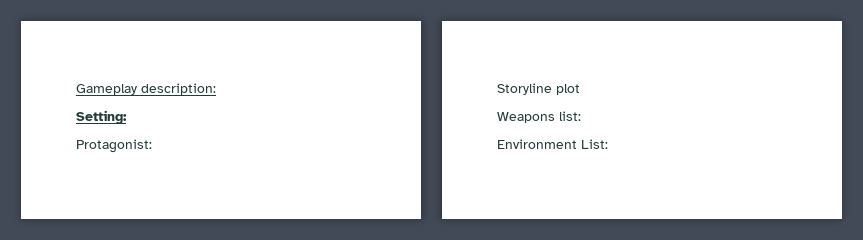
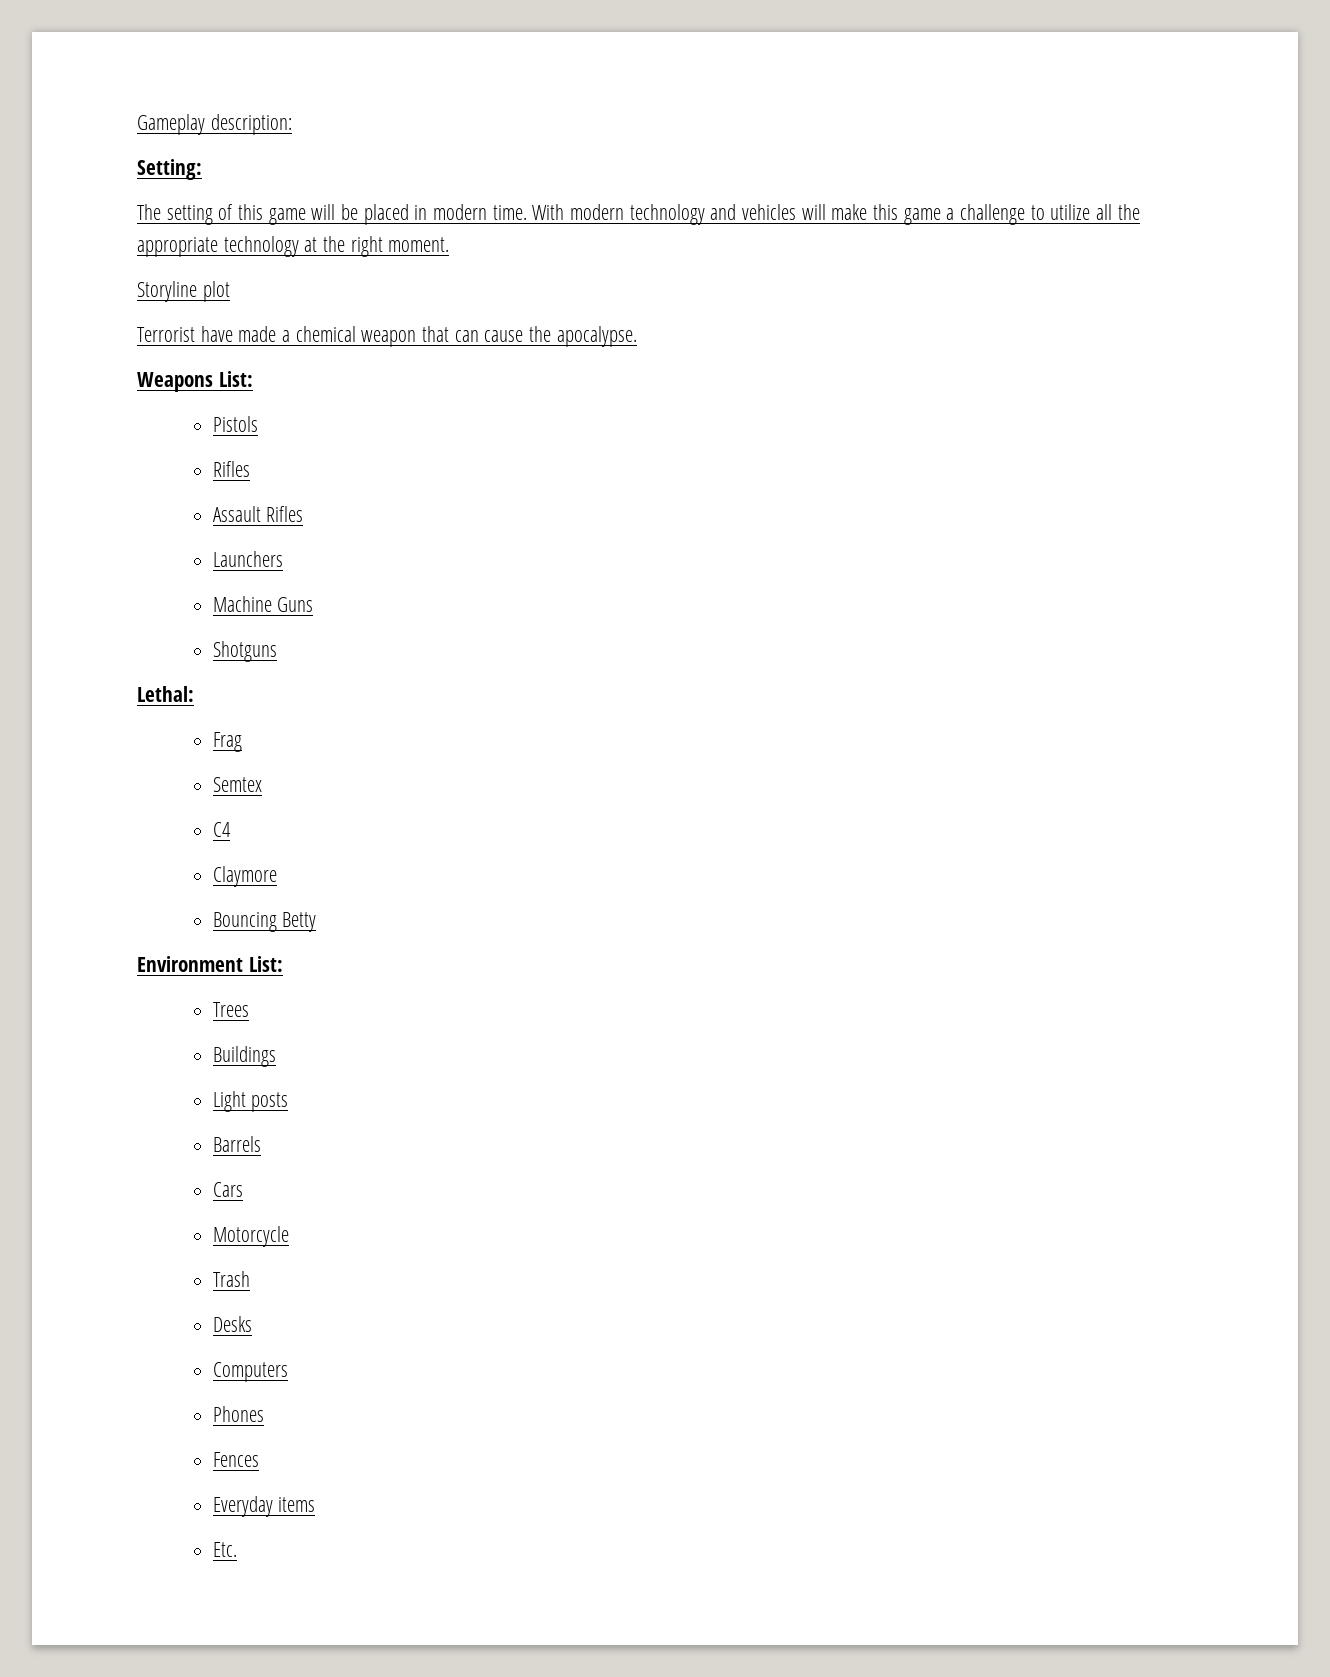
[76,139,152,153] [497,83,580,95] [497,111,581,123] [497,139,608,149] Protagonist: // Storyline plot // Weapons list: // Environment List: -> [137,204,1140,225] [137,236,450,257] [137,281,230,302] [137,326,637,347] [137,371,253,392] [212,416,258,432] [212,461,250,477] [212,506,304,522] [212,551,283,567] [212,596,314,612] [212,641,277,662] [137,686,194,702] [212,732,242,752] [212,777,262,792] [212,822,231,837] [212,866,277,887] [212,912,317,932] [137,956,283,972] [212,1002,249,1017] [212,1046,276,1067] [212,1091,289,1112] [212,1136,261,1152] [212,1182,243,1197] [212,1226,289,1247] [212,1271,250,1287] [212,1316,252,1332] [212,1362,288,1382] [212,1406,264,1422] [212,1452,259,1467] [212,1496,316,1517] [212,1542,237,1557] The setting of this game will be placed in modern time. With modern technology and vehicles will make this game a challenge to utilize all the appropriate technology at the right moment. // Storyline plot // Terrorist have made a chemical weapon that can cause the apocalypse. // Weapons List: // Pistols // Rifles // Assault Rifles // Launchers // Machine Guns // Shotguns // Lethal: // Frag // Semtex // C4 // Claymore // Bouncing Betty // Environment List: // Trees // Buildings // Light posts // Barrels // Cars // Motorcycle // Trash // Desks // Computers // Phones // Fences // Everyday items // Etc.

